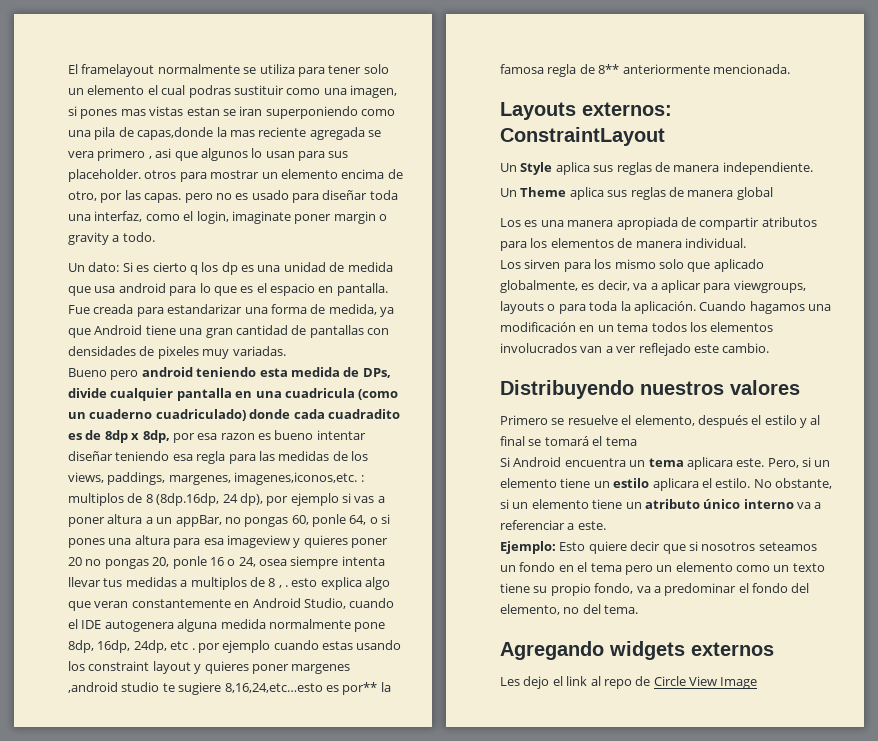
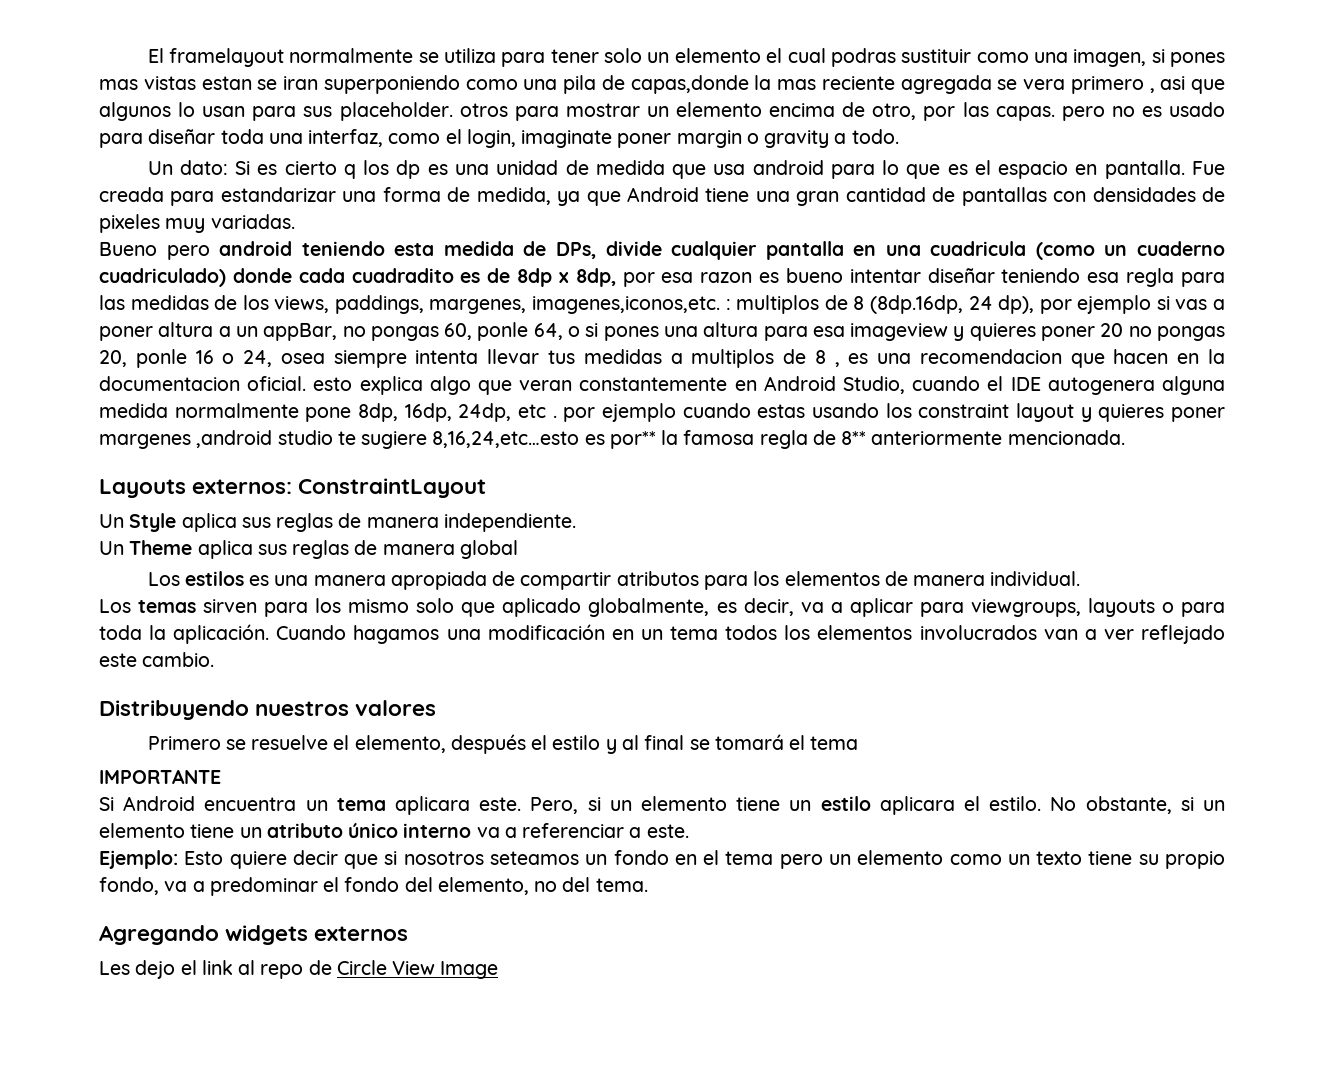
[285,585,288,587] . -> [848,349,1225,368] [99,376,307,391] es una recomendacion que hacen en la documentacion oficial.
(521, 222) none -> [184,571,244,586] estilos
(521, 264) none -> [138,600,197,613] temas
(637, 441) none -> [99,769,221,784] // IMPORTANTE

